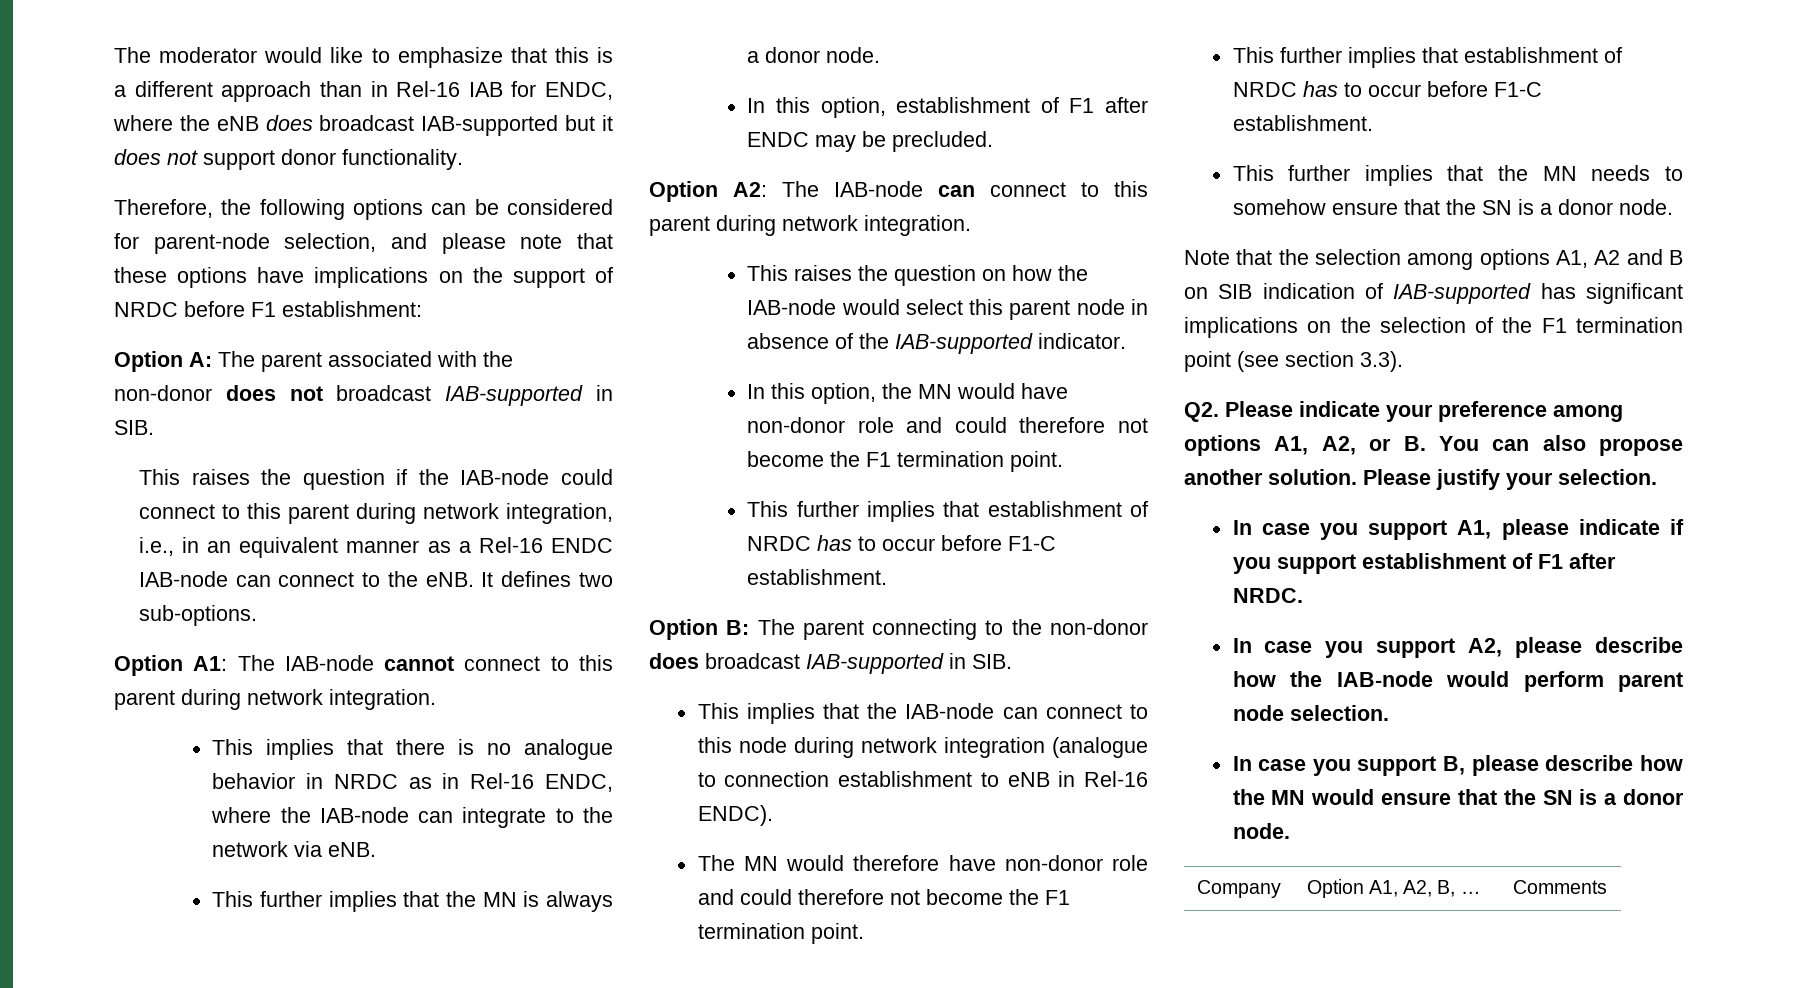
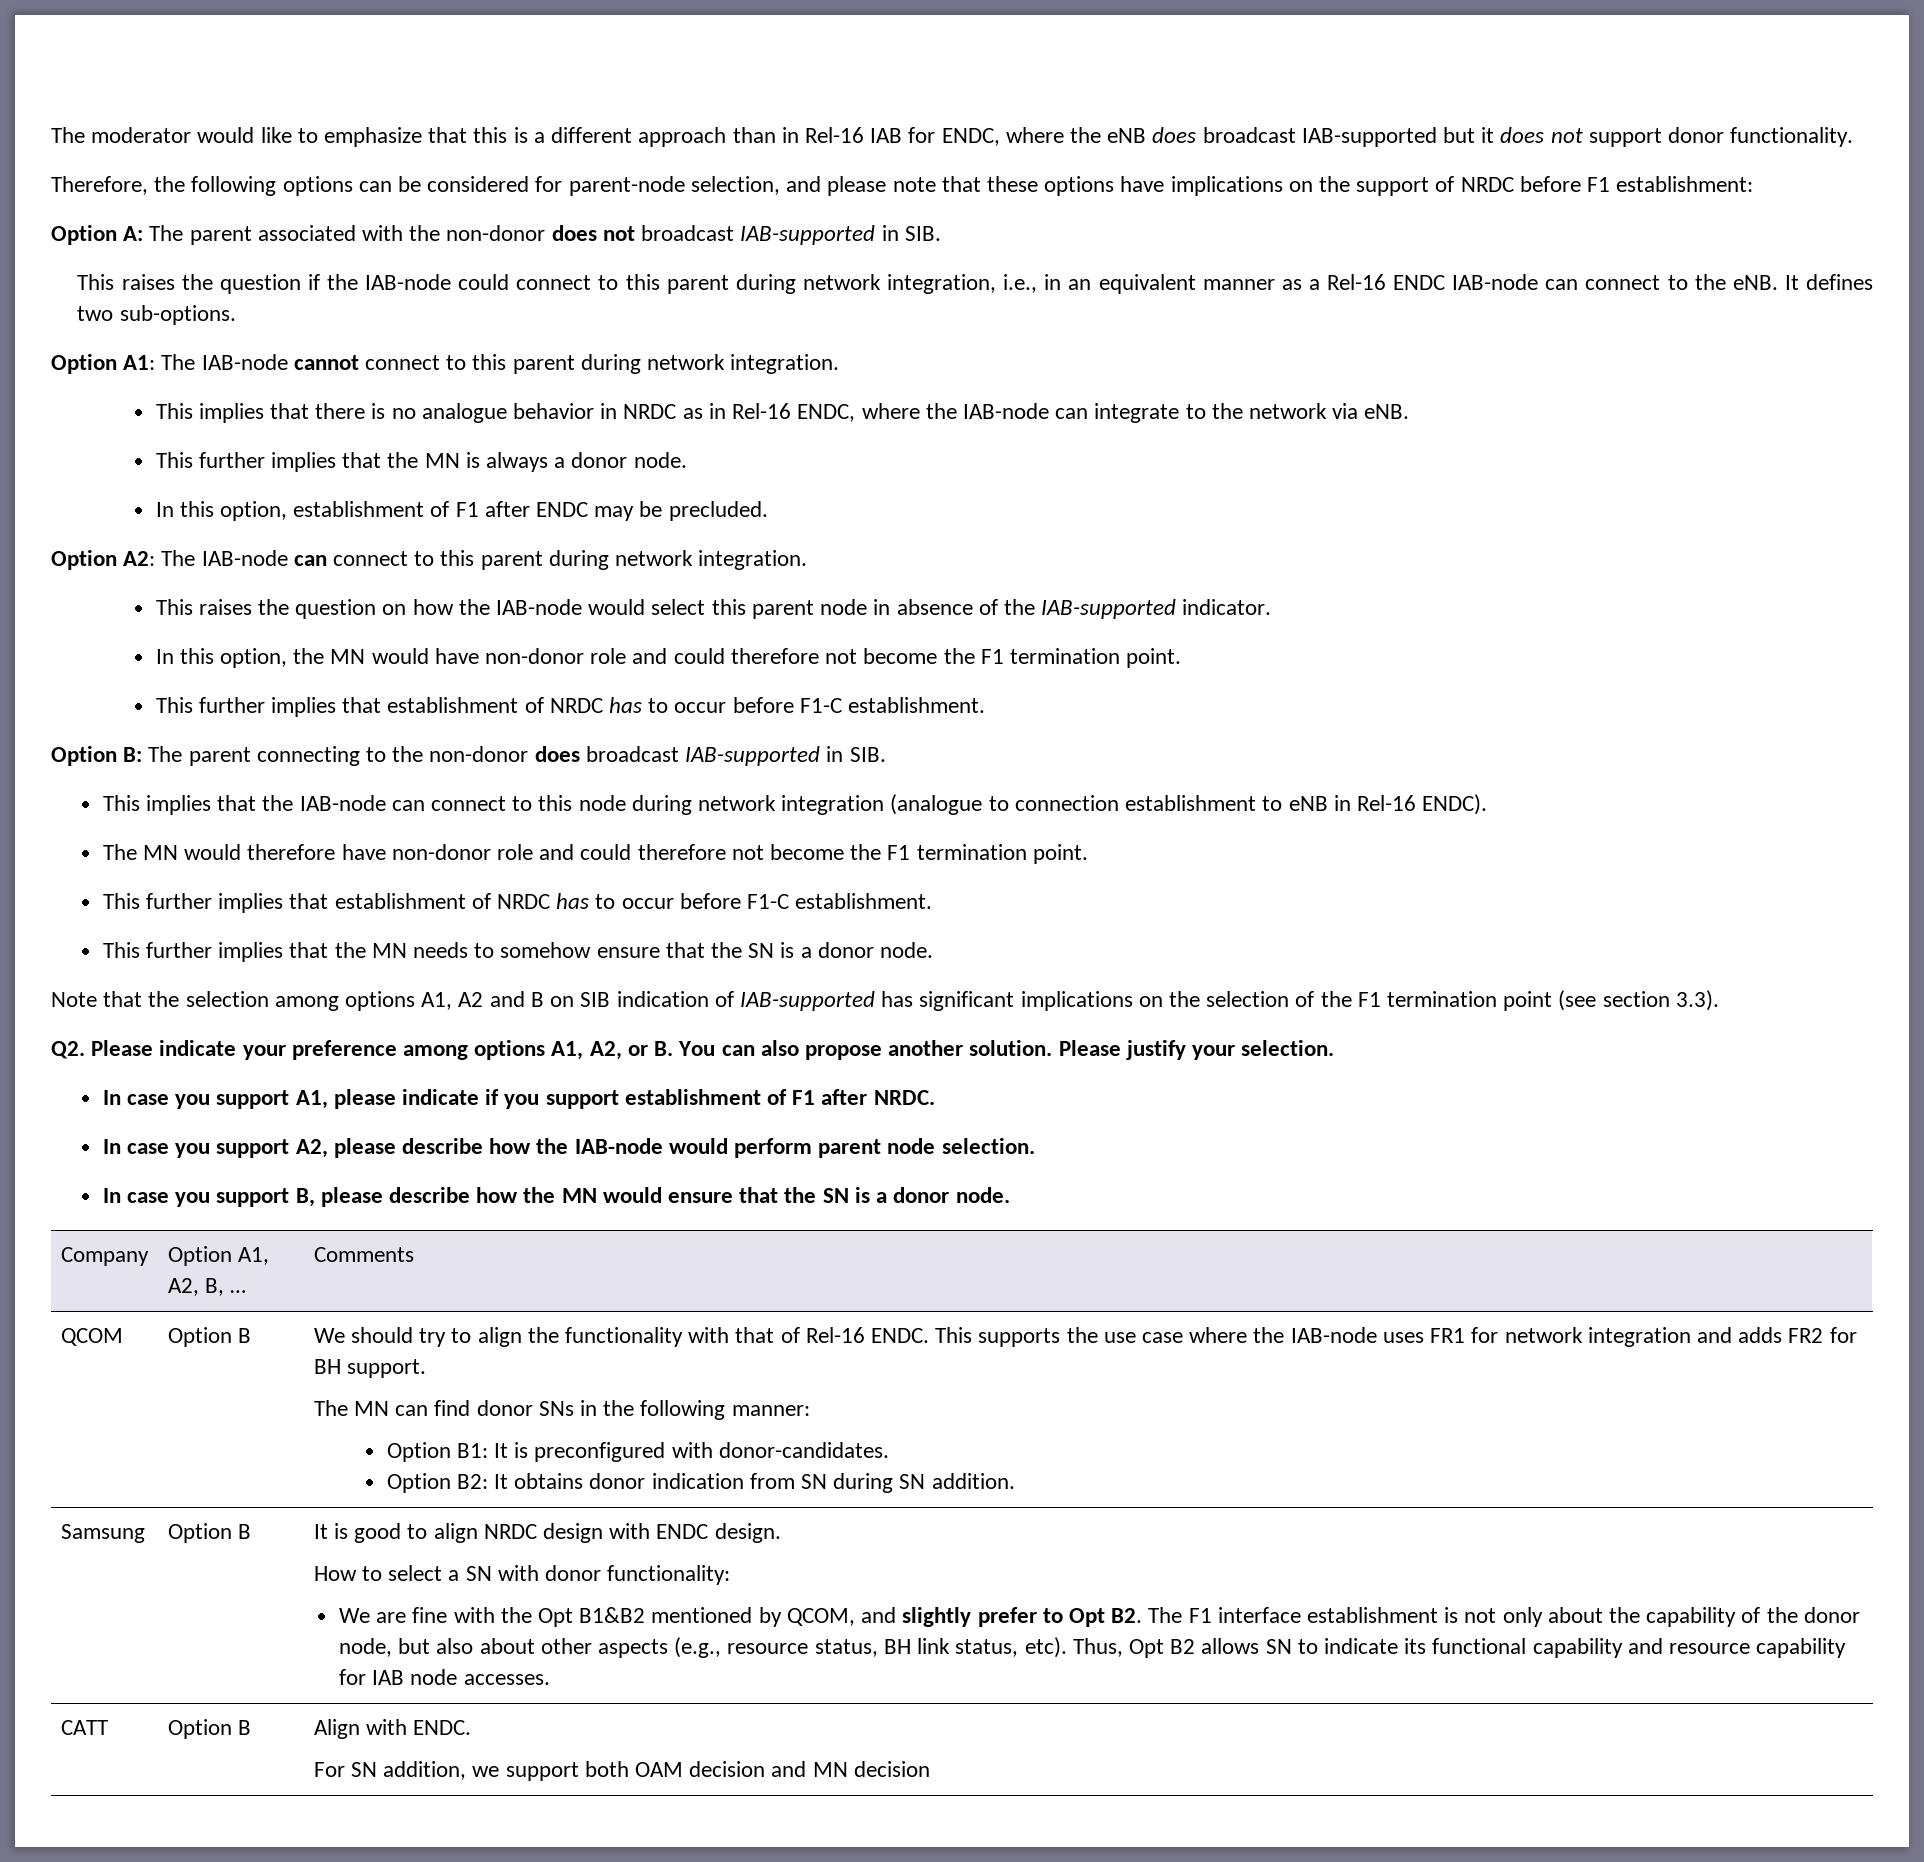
(1607, 887) none -> [60,1328,123,1346] [167,1327,251,1347] [313,1327,1857,1347] [313,1359,426,1378] [313,1400,810,1420] [386,1442,889,1462] [386,1473,1015,1493] [60,1524,145,1543] [167,1523,251,1543] [313,1523,781,1543] [313,1565,731,1585] [339,1607,1860,1627] [339,1637,1847,1658] [339,1669,550,1685] [60,1720,108,1735] [167,1719,251,1739] [313,1719,472,1739] [313,1761,930,1781] // QCOM | Option B | We should try to align the functionality with that of Rel-16 ENDC. This supports the use case where the IAB-node uses FR1 for network integration and adds FR2 for BH support. // The MN can find donor SNs in the following manner: // Option B1: It is preconfigured with donor-candidates. // Option B2: It obtains donor indication from SN during SN addition. // Samsung | Option B | It is good to align NRDC design with ENDC design. // How to select a SN with donor functionality: // We are fine with the Opt B1&B2 mentioned by QCOM, and slightly prefer to Opt B2. The F1 interface establishment is not only about the capability of the donor node, but also about other aspects (e.g., resource status, BH link status, etc). Thus, Opt B2 allows SN to indicate its functional capability and resource capability for IAB node accesses. // CATT | Option B | Align with ENDC. // For SN addition, we support both OAM decision and MN decision

